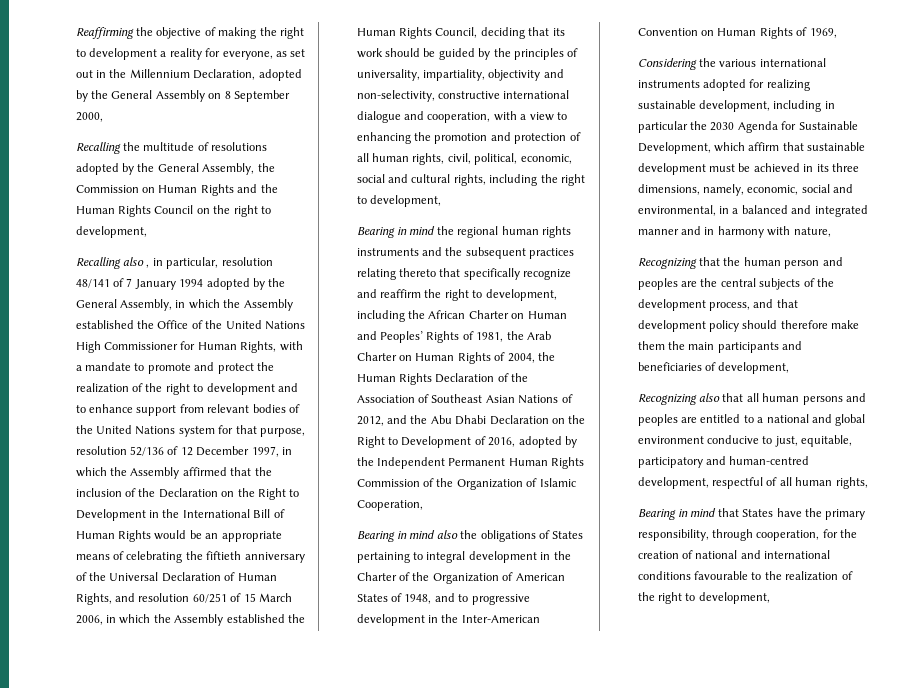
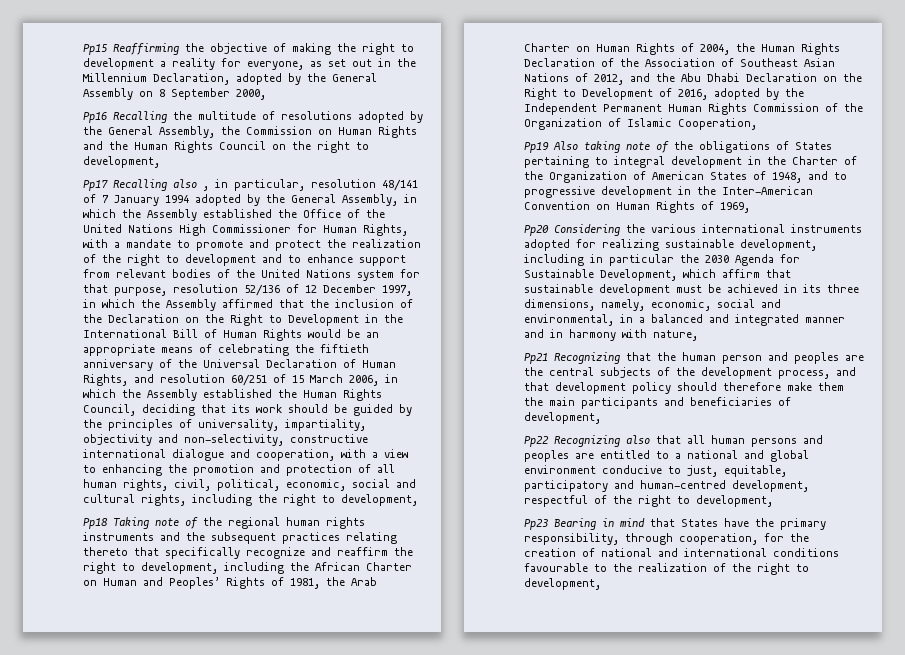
(75, 33) none -> [82,44,107,55] Pp15
(103, 117) none -> [82,112,107,123] Pp16
(147, 232) none -> [82,180,108,191] Pp17
[356,226,436,238] Bearing in mind -> [82,517,198,529] Pp18 Taking note of
[356,530,458,542] Bearing in mind also -> [523,141,669,153] Pp19 Also taking note of
(837, 33) none -> [523,225,549,236] Pp20
(831, 232) none -> [523,353,548,364] Pp21
(790, 368) none -> [523,436,549,447] Pp22
[779,477,868,489] all human rights, // -> [612,495,773,507] [523,519,548,530] the right to development, // Pp23

